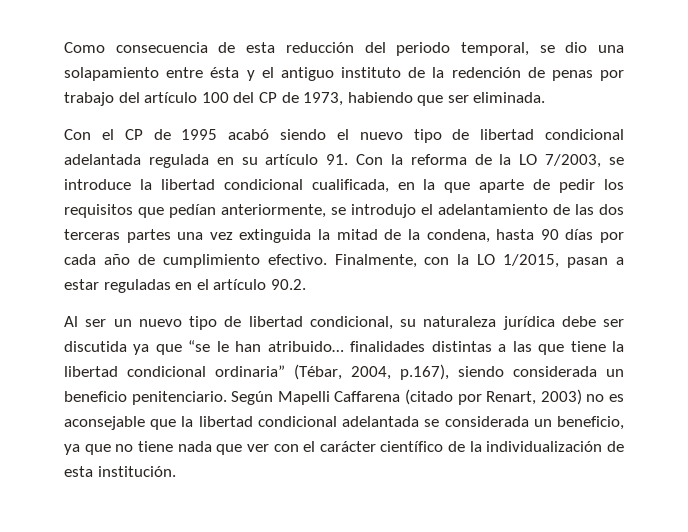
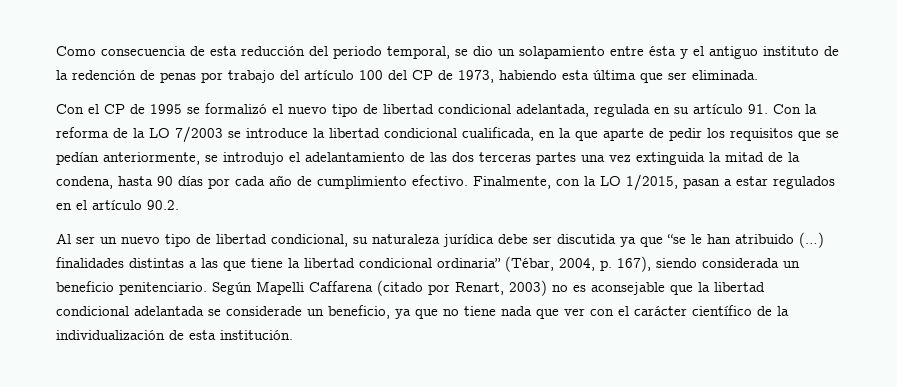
[598,45,624,53] una -> [498,49,515,56] un
(413, 97) none -> [562,70,636,80] esta última
[228,129,326,140] acabó siendo -> [187,103,267,114] se formalizó
[64,154,141,165] adelantada -> [516,104,589,117] adelantada,
[545,154,602,168] 7/2003, -> [175,126,223,143] 7/2003
(164, 212) none -> [826,131,839,138] se
[103,279,171,293] reguladas -> [773,176,835,189] regulados
[267,341,344,352] atribuido… -> [735,232,824,248] atribuido (…)
[400,364,449,380] p.167), -> [600,256,651,272] p. 167),
[444,416,529,427] considerada -> [226,306,302,316] considerade

